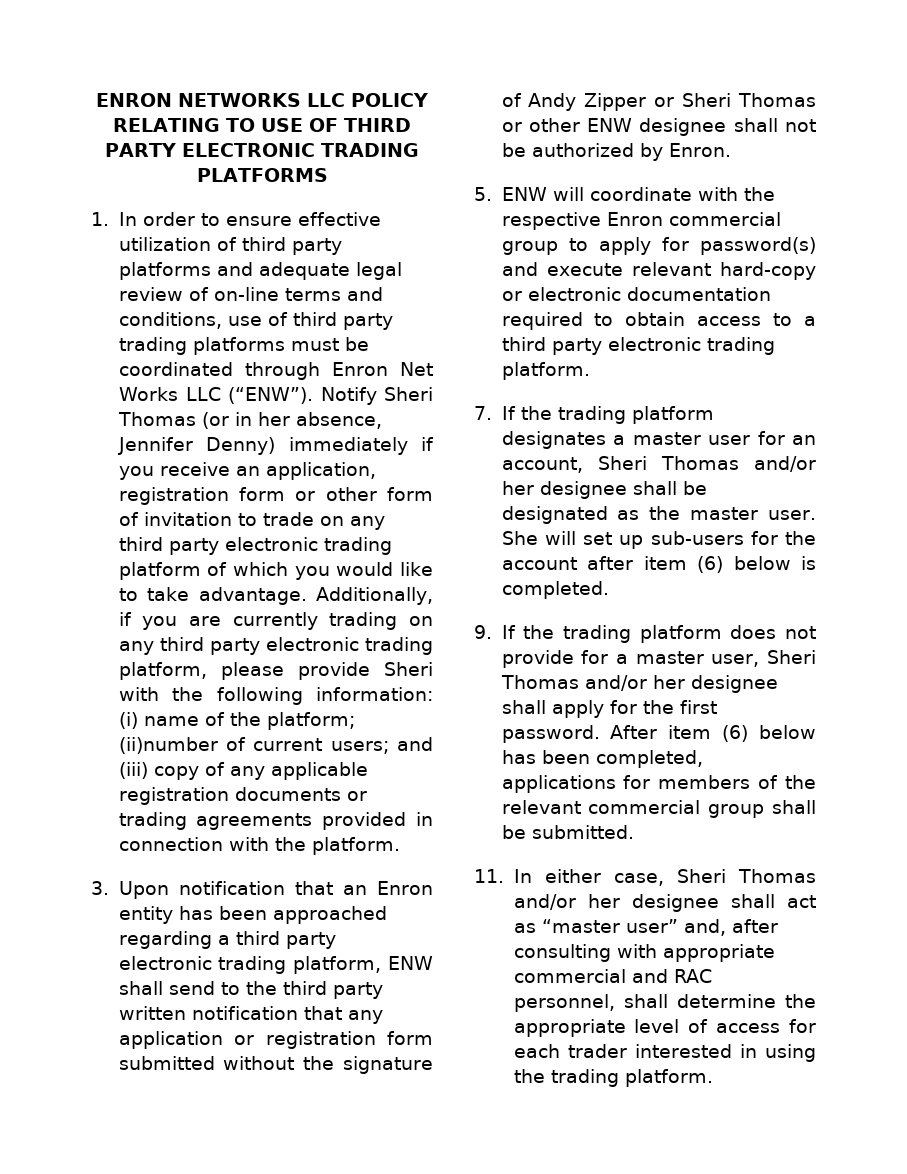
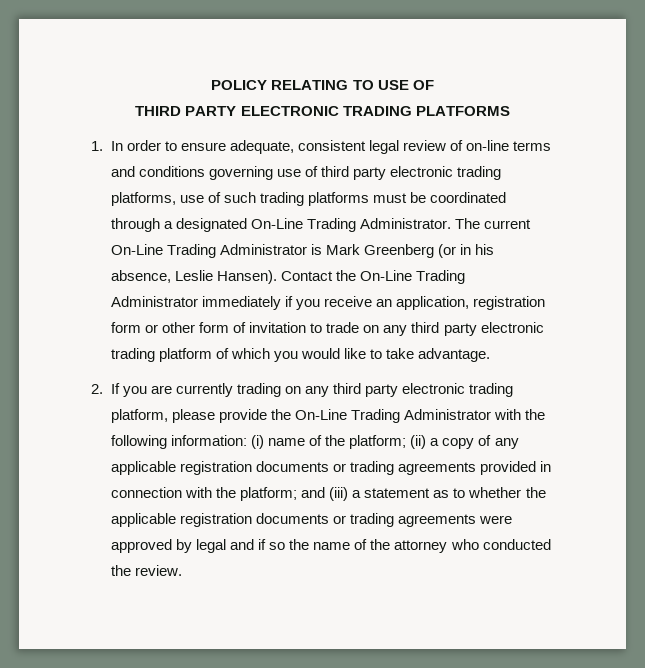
[96,93,345,107] ENRON NETWORKS LLC -> (211, 85) none
(338, 125) none -> (434, 85) //
[297,212,381,226] [118,237,342,255] [118,262,350,280] effective utilization of third party platforms and adequate -> [230,140,367,154] adequate, consistent
[118,312,222,329] conditions, -> [139,166,274,180] conditions governing
(393, 321) none -> [390,166,502,180] [110,192,257,206] electronic trading platforms, use of such
[331,362,433,376] [118,387,433,405] [117,412,382,429] [117,437,275,455] Enron Net Works LLC (“ENW”). Notify Sheri Thomas (or in her absence, Jennifer Denny) -> [164,218,532,232] [110,244,495,258] [110,270,466,284] [110,296,198,307] a designated On-Line Trading Administrator. The current On-Line Trading Administrator is Mark Greenberg (or in his absence, Leslie Hansen). Contact the On-Line Trading Administrator
[316,587,433,605] [118,612,132,626] Additionally, if -> [91,383,120,394] // 2. If
[384,662,433,676] Sheri -> [271,409,492,423] the On-Line Trading Administrator
[118,737,433,754] [118,762,148,779] (ii)number of current users; and (iii) -> [410,435,440,449] (ii) a
[311,837,400,855] [91,881,433,899] [118,906,387,924] [118,931,336,949] [118,956,433,974] [118,981,383,999] [118,1006,383,1024] [118,1031,433,1049] [118,1056,433,1074] [501,93,816,111] [501,118,816,136] [501,143,731,161] [474,187,775,201] [501,212,781,230] [501,237,816,255] [501,262,816,280] [501,287,771,301] [501,312,816,330] [501,337,775,355] [501,362,590,380] [474,406,714,424] [501,431,816,449] [501,456,816,473] [501,481,707,499] [501,506,817,524] [501,531,816,549] [501,556,816,573] [501,581,609,599] [474,625,816,643] [501,650,816,668] [500,675,778,693] [501,700,717,718] [501,725,816,743] [501,750,703,768] [501,775,816,793] [501,800,816,818] [501,825,634,839] [474,869,816,886] [513,894,816,912] [513,919,778,936] [513,944,775,962] [513,969,713,983] [513,994,816,1012] [513,1019,816,1037] [513,1044,816,1062] [513,1069,713,1087] platform. // 3. Upon notification that an Enron entity has been approached regarding a third party electronic trading platform, ENW shall send to the third party written notification that any application or registration form submitted without the signature of Andy Zipper or Sheri Thomas or other ENW designee shall not be authorized by Enron. // 5. ENW will coordinate with the respective Enron commercial group to apply for password(s) and execute relevant hard-copy or electronic documentation required to obtain access to a third party electronic trading platform. // 7. If the trading platform designates a master user for an account, Sheri Thomas and/or her designee shall be designated as the master user. She will set up sub-users for the account after item (6) below is completed. // 9. If the trading platform does not provide for a master user, Sheri Thomas and/or her designee shall apply for the first password. After item (6) below has been completed, applications for members of the relevant commercial group shall be submitted. // 11. In either case, Sheri Thomas and/or her designee shall act as “master user” and, after consulting with appropriate commercial and RAC personnel, shall determine the appropriate level of access for each trader interested in using the trading platform. -> [240,487,546,501] [110,513,513,527] [110,539,551,553] [110,565,183,576] platform; and (iii) a statement as to whether the applicable registration documents or trading agreements were approved by legal and if so the name of the attorney who conducted the review.

